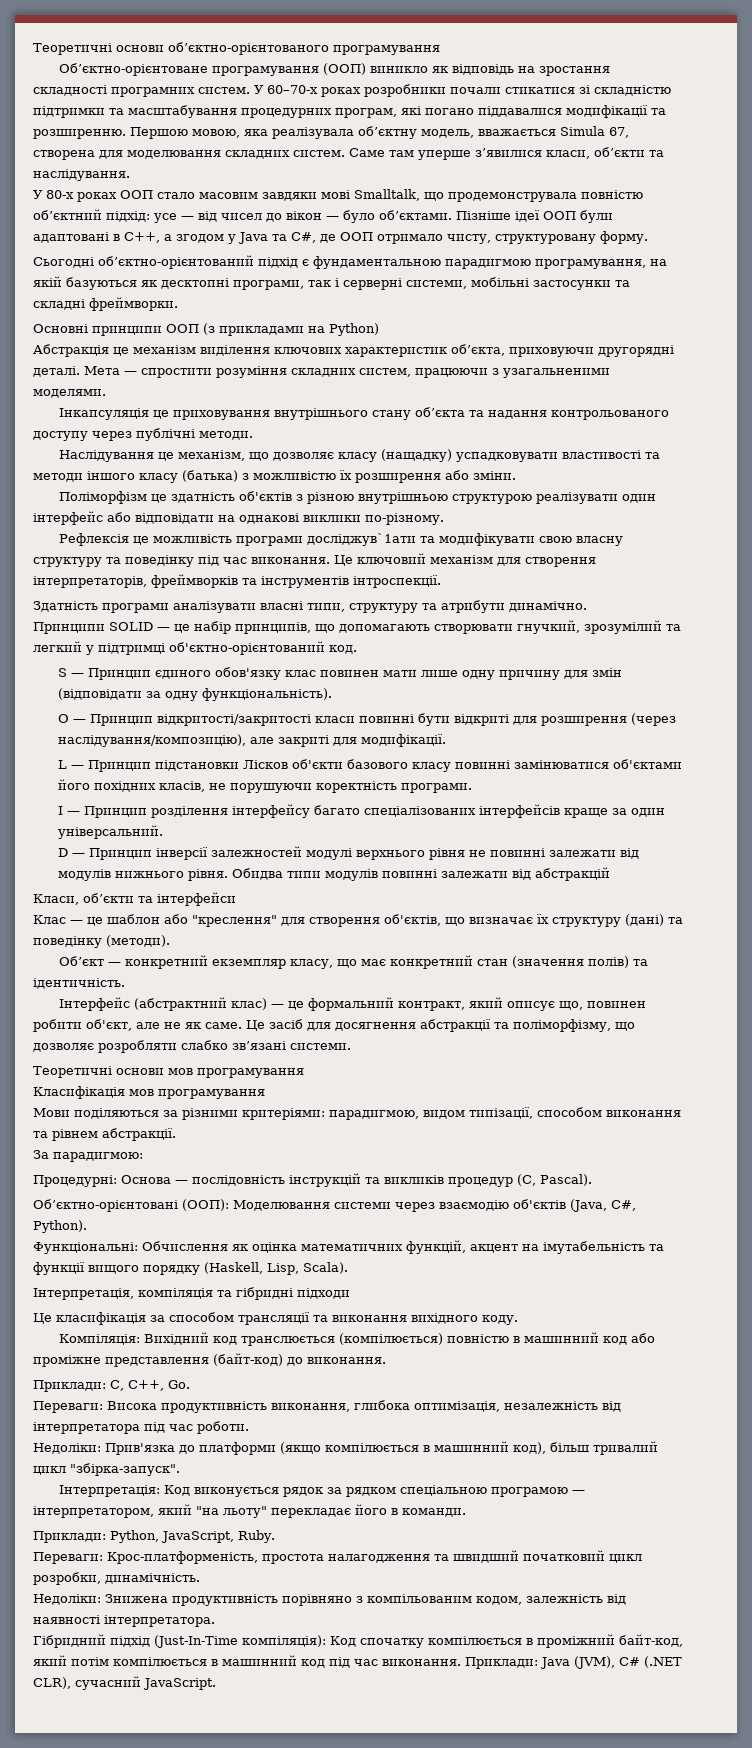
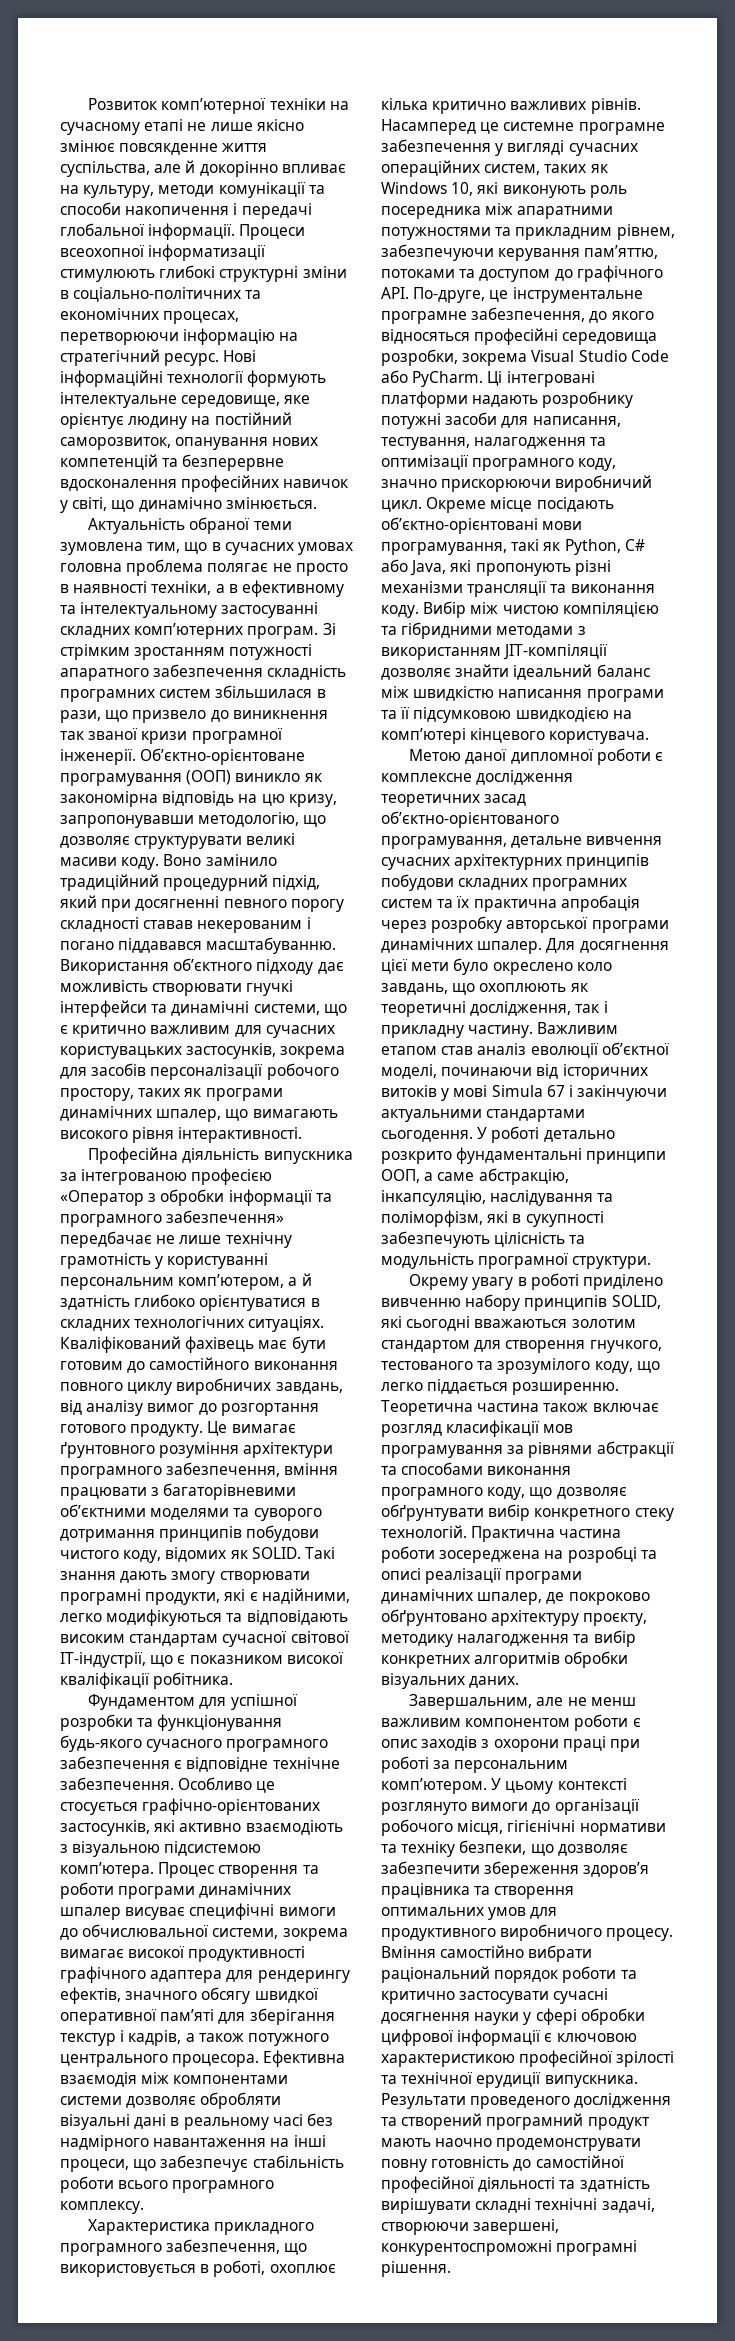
[33,42,440,55] Теоретичні основи об’єктно-орієнтованого програмування // -> [88,98,349,114] [60,119,304,135] [60,140,268,155] [60,160,346,177] [60,182,325,198] [60,202,312,219] [60,223,306,240] [60,244,267,261] [60,265,347,282] [60,287,262,302] [60,308,240,324] [60,328,299,345] [60,349,257,366] [60,370,327,387] [60,392,311,408] [60,412,292,429] [60,437,319,450] [60,454,285,471] [60,475,350,492] [60,497,317,513] [88,517,292,534] [60,542,353,555] [60,559,348,576] [60,580,344,597] [60,602,319,618] [60,623,336,639] [60,644,313,660] [60,664,347,681] [60,685,326,702] [60,710,328,723] [60,728,283,744] [60,749,136,765] Розвиток комп’ютерної техніки на сучасному етапі не лише якісно змінює повсякденне життя суспільства, але й докорінно впливає на культуру, методи комунікації та способи накопичення і передачі глобальної інформації. Процеси всеохопної інформатизації стимулюють глибокі структурні зміни в соціально-політичних та економічних процесах, перетворюючи інформацію на стратегічний ресурс. Нові інформаційні технології формують інтелектуальне середовище, яке орієнтує людину на постійний саморозвиток, опанування нових компетенцій та безперервне вдосконалення професійних навичок у світі, що динамічно змінюється. // Актуальність обраної теми зумовлена тим, що в сучасних умовах головна проблема полягає не просто в наявності техніки, а в ефективному та інтелектуальному застосуванні складних комп’ютерних програм. Зі стрімким зростанням потужності апаратного забезпечення складність програмних систем збільшилася в рази, що призвело до виникнення так званої кризи програмної інженерії.
(448, 69) none -> [60,791,158,807] закономірна
[538,66,610,76] [33,84,671,97] [33,105,666,118] [33,126,629,139] [33,147,664,160] [33,169,130,181] [33,189,643,202] [33,209,613,223] [33,231,648,244] [33,255,667,269] [33,276,630,290] [33,297,178,311] [33,323,379,336] [33,344,674,357] [33,366,610,378] [33,389,106,398] [58,407,669,420] [33,428,253,441] [58,449,660,462] [33,470,516,483] [58,491,656,504] [33,511,444,525] [58,533,623,546] [33,553,596,567] [33,574,441,588] [33,600,587,613] [33,620,681,634] [33,641,357,655] [57,667,622,680] [57,688,332,701] [57,713,676,726] [57,734,446,747] [57,759,682,772] [57,779,472,793] [57,804,665,818] [57,825,163,839] [57,846,639,860] [57,867,610,881] [33,892,236,906] [33,914,683,927] [33,935,170,948] [58,955,648,969] [33,978,125,989] [58,997,646,1011] [33,1019,635,1032] [33,1040,351,1053] [33,1066,304,1078] [33,1086,265,1099] [33,1107,681,1120] [33,1128,176,1141] [33,1150,143,1162] [33,1173,592,1187] [33,1199,636,1212] [33,1220,87,1233] [33,1240,664,1254] [33,1262,348,1275] [33,1287,350,1300] [33,1312,234,1325] зростання складності програмних систем. У 60–70-х роках розробники почали стикатися зі складністю підтримки та масштабування процедурних програм, які погано піддавалися модифікації та розширенню. Першою мовою, яка реалізувала об’єктну модель, вважається Simula 67, створена для моделювання складних систем. Саме там уперше з’явилися класи, об’єкти та наслідування. // У 80-х роках ООП стало масовим завдяки мові Smalltalk, що продемонструвала повністю об’єктний підхід: усе — від чисел до вікон — було об’єктами. Пізніше ідеї ООП були адаптовані в C++, а згодом у Java та C#, де ООП отримало чисту, структуровану форму. // Сьогодні об’єктно-орієнтований підхід є фундаментальною парадигмою програмування, на якій базуються як десктопні програми, так і серверні системи, мобільні застосунки та складні фреймворки. // Основні принципи ООП (з прикладами на Python) // Абстракція це механізм виділення ключових характеристик об’єкта, приховуючи другорядні деталі. Мета — спростити розуміння складних систем, працюючи з узагальненими моделями. // Інкапсуляція це приховування внутрішнього стану об’єкта та надання контрольованого доступу через публічні методи. // Наслідування це механізм, що дозволяє класу (нащадку) успадковувати властивості та методи іншого класу (батька) з можливістю їх розширення або зміни. // Поліморфізм це здатність об'єктів з різною внутрішньою структурою реалізувати один інтерфейс або відповідати на однакові виклики по-різному. // Рефлексія це можливість програми досліджув`1ати та модифікувати свою власну структуру та поведінку під час виконання. Це ключовий механізм для створення інтерпретаторів, фреймворків та інструментів інтроспекції. // Здатність програми аналізувати власні типи, структуру та атрибути динамічно. // Принципи SOLID — це набір принципів, що допомагають створювати гнучкий, зрозумілий та легкий у підтримці об'єктно-орієнтований код. // S — Принцип єдиного обов'язку клас повинен мати лише одну причину для змін (відповідати за одну функціональність). // O — Принцип відкритості/закритості класи повинні бути відкриті для розширення (через наслідування/композицію), але закриті для модифікації. // L — Принцип підстановки Лісков об'єкти базового класу повинні замінюватися об'єктами його похідних класів, не порушуючи коректність програми. // I — Принцип розділення інтерфейсу багато спеціалізованих інтерфейсів краще за один універсальний. // D — Принцип інверсії залежностей модулі верхнього рівня не повинні залежати від модулів нижнього рівня. Обидва типи модулів повинні залежати від абстракцій // Класи, об’єкти та інтерфейси // Клас — це шаблон або "креслення" для створення об'єктів, що визначає їх структуру (дані) та поведінку (методи). // Об’єкт — конкретний екземпляр класу, що має конкретний стан (значення полів) та ідентичність. // Інтерфейс (абстрактний клас) — це формальний контракт, який описує що, повинен робити об'єкт, але не як саме. Це засіб для досягнення абстракції та поліморфізму, що дозволяє розробляти слабко зв’язані системи. // Теоретичні основи мов програмування // Класифікація мов програмування // Мови поділяються за різними критеріями: парадигмою, видом типізації, способом виконання та рівнем абстракції. // За парадигмою: // Процедурні: Основа — послідовність інструкцій та викликів процедур (C, Pascal). // Об’єктно-орієнтовані (ООП): Моделювання системи через взаємодію об'єктів (Java, C#, Python). // Функціональні: Обчислення як оцінка математичних функцій, акцент на імутабельність та функції вищого порядку (Haskell, Lisp, Scala). // Інтерпретація, компіляція та гібридні підходи // Це класифікація за способом -> [261,794,337,807] [60,812,327,828] [60,833,296,849] [60,854,277,870] [60,874,321,891] [60,895,344,912] [60,917,311,933] [60,937,337,954] [60,958,344,975] [60,980,294,996] [60,1000,347,1017] [60,1025,335,1038] [60,1043,346,1059] [60,1063,339,1080] [60,1088,283,1101] [60,1106,338,1122] [60,1127,303,1143] [88,1147,353,1164] [60,1168,273,1185] [60,1189,332,1206] [60,1210,285,1227] [60,1231,292,1248] [60,1253,269,1269] [60,1273,312,1290] [60,1294,320,1311] [60,1316,325,1332] [60,1336,326,1353] [60,1357,338,1373] [60,1378,343,1395] [60,1400,319,1416] [60,1421,296,1437] [60,1442,334,1458] [60,1462,339,1479] [60,1483,297,1500] [60,1504,322,1521] [60,1525,320,1542] [60,1547,335,1563] [60,1571,310,1584] [60,1588,350,1605] [60,1609,348,1626] [60,1631,350,1647] [60,1652,344,1668] [60,1672,234,1689] [88,1694,298,1710] [60,1714,283,1731] [60,1735,329,1752] [60,1756,340,1772] [60,1777,276,1793] [60,1798,321,1815] [60,1820,343,1836] [60,1841,262,1857] [60,1862,319,1878] [60,1882,292,1899] [60,1903,336,1920] [60,1924,348,1941] [60,1946,306,1962] [60,1966,350,1983] [60,1987,319,2004] [60,2008,335,2025] [60,2030,329,2046] [60,2050,346,2067] [60,2072,289,2087] [60,2092,282,2109] [60,2113,333,2130] [60,2135,326,2151] [60,2155,344,2172] [60,2176,275,2193] [60,2201,144,2214] [88,2219,315,2235] [60,2239,308,2256] [60,2260,336,2277] [381,98,641,114] [381,119,665,135] [381,139,638,156] [381,160,609,177] [381,182,627,198] [381,203,614,219] [381,224,675,240] [381,244,659,261] [381,265,663,282] [381,287,643,303] [381,307,654,324] [381,328,658,345] [381,349,669,366] [381,370,595,387] [381,391,634,408] [381,412,621,429] [381,437,607,450] [381,455,617,471] [381,475,653,492] [381,497,614,513] [381,517,583,534] [381,539,645,555] [381,559,611,576] [381,581,463,593] цю кризу, запропонувавши методологію, що дозволяє структурувати великі масиви коду. Воно замінило традиційний процедурний підхід, який при досягненні певного порогу складності ставав некерованим і погано піддавався масштабуванню. Використання об’єктного підходу дає можливість створювати гнучкі інтерфейси та динамічні системи, що є критично важливим для сучасних користувацьких застосунків, зокрема для засобів персоналізації робочого простору, таких як програми динамічних шпалер, що вимагають високого рівня інтерактивності. // Професійна діяльність випускника за інтегрованою професією «Оператор з обробки інформації та програмного забезпечення» передбачає не лише технічну грамотність у користуванні персональним комп’ютером, а й здатність глибоко орієнтуватися в складних технологічних ситуаціях. Кваліфікований фахівець має бути готовим до самостійного виконання повного циклу виробничих завдань, від аналізу вимог до розгортання готового продукту. Це вимагає ґрунтовного розуміння архітектури програмного забезпечення, вміння працювати з багаторівневими об’єктними моделями та суворого дотримання принципів побудови чистого коду, відомих як SOLID. Такі знання дають змогу створювати програмні продукти, які є надійними, легко модифікуються та відповідають високим стандартам сучасної світової ІТ-індустрії, що є показником високої кваліфікації робітника. // Фундаментом для успішної розробки та функціонування будь-якого сучасного програмного забезпечення є відповідне технічне забезпечення. Особливо це стосується графічно-орієнтованих застосунків, які активно взаємодіють з візуальною підсистемою комп’ютера. Процес створення та роботи програми динамічних шпалер висуває специфічні вимоги до обчислювальної системи, зокрема вимагає високої продуктивності графічного адаптера для рендерингу ефектів, значного обсягу швидкої оперативної пам’яті для зберігання текстур і кадрів, а також потужного центрального процесора. Ефективна взаємодія між компонентами системи дозволяє обробляти візуальні дані в реальному часі без надмірного навантаження на інші процеси, що забезпечує стабільність роботи всього програмного комплексу. // Характеристика прикладного програмного забезпечення, що використовується в роботі, охоплює кілька критично важливих рівнів. Насамперед це системне програмне забезпечення у вигляді сучасних операційних систем, таких як Windows 10, які виконують роль посередника між апаратними потужностями та прикладним рівнем, забезпечуючи керування пам’яттю, потоками та доступом до графічного API. По-друге, це інструментальне програмне забезпечення, до якого відносяться професійні середовища розробки, зокрема Visual Studio Code або PyCharm. Ці інтегровані платформи надають розробнику потужні засоби для написання, тестування, налагодження та оптимізації програмного коду, значно прискорюючи виробничий цикл. Окреме місце посідають об’єктно-орієнтовані мови програмування, такі як Python, C# або Java, які пропонують різні механізми
[411,1313,518,1325] [58,1332,655,1346] [33,1353,386,1367] [33,1380,190,1392] [33,1400,621,1413] [33,1421,249,1434] [33,1441,658,1455] [33,1463,180,1476] [58,1485,585,1497] [33,1504,466,1518] [33,1530,275,1543] [33,1550,642,1564] [33,1572,200,1585] [33,1594,626,1606] [33,1615,215,1627] [33,1634,683,1648] [33,1655,682,1669] [33,1676,216,1690] вихідного коду. // Компіляція: Вихідний код транслюється (компілюється) повністю в машинний код або проміжне представлення (байт-код) до виконання. // Приклади: C, C++, Go. // Переваги: Висока продуктивність виконання, глибока оптимізація, незалежність від інтерпретатора під час роботи. // Недоліки: Прив'язка до платформи (якщо компілюється в машинний код), більш тривалий цикл "збірка-запуск". // Інтерпретація: Код виконується рядок за рядком спеціальною програмою — інтерпретатором, який "на льоту" перекладає його в команди. // Приклади: Python, JavaScript, Ruby. // Переваги: Крос-платформеність, простота налагодження та швидший початковий цикл розробки, динамічність. // Недоліки: Знижена продуктивність порівняно з компільованим кодом, залежність від наявності інтерпретатора. // Гібридний підхід (Just-In-Time компіляція): Код спочатку компілюється в проміжний байт-код, який потім компілюється в машинний код під час виконання. Приклади: Java (JVM), C# (.NET CLR), сучасний JavaScript. -> [381,601,659,618] [381,622,586,639] [381,644,609,660] [381,664,650,680] [381,686,664,702] [381,707,632,723] [381,728,650,744] [409,748,664,765] [381,770,574,785] [381,794,527,807] [381,811,559,828] [381,836,663,849] [381,854,650,870] [381,874,628,891] [381,895,640,912] [381,916,669,933] [381,938,669,954] [381,958,612,975] [381,983,589,995] [381,1001,608,1017] [381,1022,619,1038] [381,1042,670,1058] [381,1064,648,1080] [381,1085,668,1101] [381,1109,586,1122] [381,1126,615,1143] [381,1147,667,1164] [381,1168,569,1185] [381,1190,614,1206] [381,1210,604,1227] [381,1231,586,1248] [381,1253,652,1269] [409,1273,664,1290] [381,1294,661,1311] [381,1316,636,1331] [381,1340,662,1353] [381,1358,660,1374] [381,1379,620,1395] [381,1400,659,1416] [381,1420,574,1437] [381,1441,675,1458] [381,1462,572,1475] [381,1487,627,1500] [381,1504,674,1521] [381,1525,622,1542] [381,1546,657,1563] [381,1568,583,1584] [381,1589,650,1605] [381,1609,648,1626] [381,1630,636,1647] [381,1651,629,1668] [381,1673,520,1689] [409,1694,636,1710] [381,1714,641,1731] [381,1736,640,1752] [381,1756,569,1773] [381,1778,627,1794] [381,1799,640,1815] [381,1819,666,1836] [381,1840,628,1857] [381,1861,650,1878] [381,1883,575,1899] [381,1907,558,1920] [381,1924,674,1941] [381,1945,593,1962] [381,1966,637,1983] [381,1988,609,2004] [381,2008,645,2025] [381,2029,637,2046] [381,2050,675,2067] [381,2072,638,2088] [381,2093,672,2109] [381,2113,650,2130] [381,2138,642,2151] [381,2155,625,2172] [381,2176,650,2193] [381,2198,655,2214] [381,2219,560,2235] [381,2240,638,2256] [381,2261,451,2277] коду. Вибір між чистою компіляцією та гібридними методами з використанням JIT-компіляції дозволяє знайти ідеальний баланс між швидкістю написання програми та її підсумковою швидкодією на комп’ютері кінцевого користувача. // Метою даної дипломної роботи є комплексне дослідження теоретичних засад об’єктно-орієнтованого програмування, детальне вивчення сучасних архітектурних принципів побудови складних програмних систем та їх практична апробація через розробку авторської програми динамічних шпалер. Для досягнення цієї мети було окреслено коло завдань, що охоплюють як теоретичні дослідження, так і прикладну частину. Важливим етапом став аналіз еволюції об’єктної моделі, починаючи від історичних витоків у мові Simula 67 і закінчуючи актуальними стандартами сьогодення. У роботі детально розкрито фундаментальні принципи ООП, а саме абстракцію, інкапсуляцію, наслідування та поліморфізм, які в сукупності забезпечують цілісність та модульність програмної структури. // Окрему увагу в роботі приділено вивченню набору принципів SOLID, які сьогодні вважаються золотим стандартом для створення гнучкого, тестованого та зрозумілого коду, що легко піддається розширенню. Теоретична частина також включає розгляд класифікації мов програмування за рівнями абстракції та способами виконання програмного коду, що дозволяє обґрунтувати вибір конкретного стеку технологій. Практична частина роботи зосереджена на розробці та описі реалізації програми динамічних шпалер, де покроково обґрунтовано архітектуру проєкту, методику налагодження та вибір конкретних алгоритмів обробки візуальних даних. // Завершальним, але не менш важливим компонентом роботи є опис заходів з охорони праці при роботі за персональним комп’ютером. У цьому контексті розглянуто вимоги до організації робочого місця, гігієнічні нормативи та техніку безпеки, що дозволяє забезпечити збереження здоров’я працівника та створення оптимальних умов для продуктивного виробничого процесу. Вміння самостійно вибрати раціональний порядок роботи та критично застосувати сучасні досягнення науки у сфері обробки цифрової інформації є ключовою характеристикою професійної зрілості та технічної ерудиції випускника. Результати проведеного дослідження та створений програмний продукт мають наочно продемонструвати повну готовність до самостійної професійної діяльності та здатність вирішувати складні технічні задачі, створюючи завершені, конкурентоспроможні програмні рішення.

